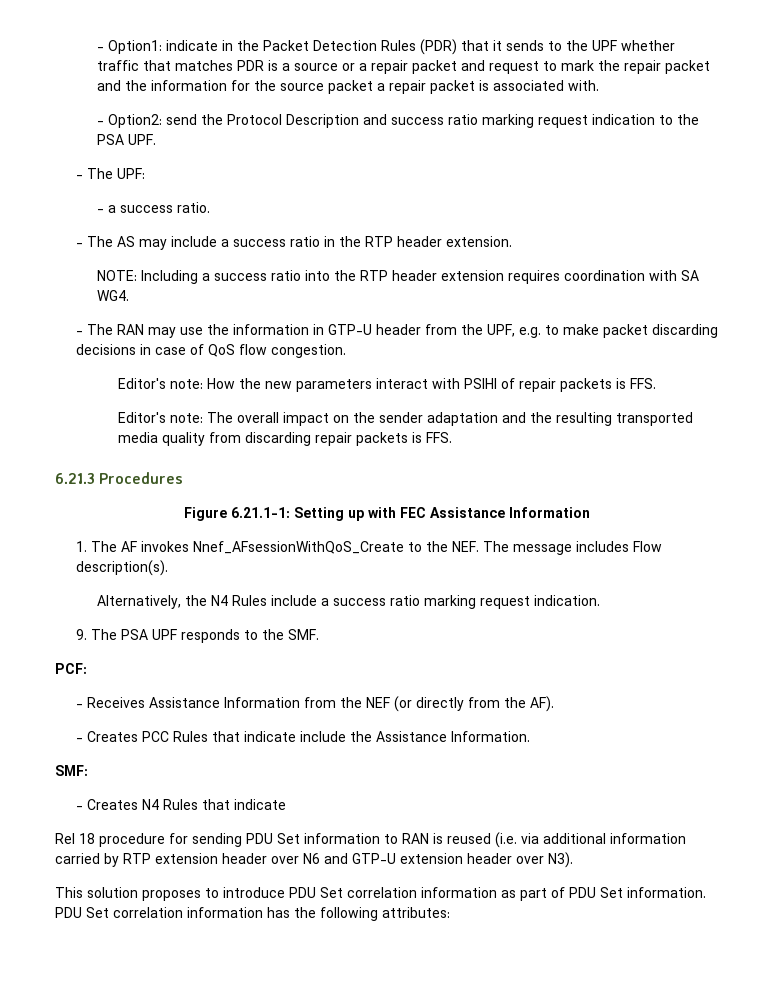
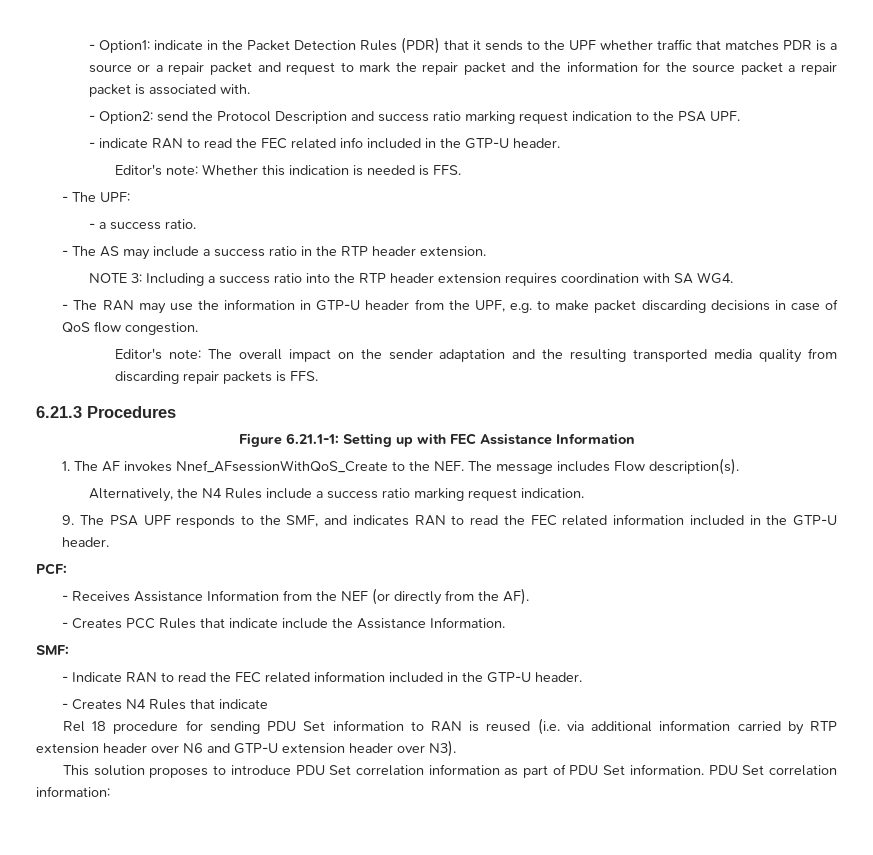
(156, 139) none -> [88,137,560,149] [115,164,462,176] // - indicate RAN to read the FEC related info included in the GTP-U header. // Editor's note: Whether this indication is needed is FFS.
[96,270,137,281] NOTE: -> [88,273,142,283] NOTE 3:
[117,378,656,392] // Editor's note: How the new parameters interact with PSIHI of repair packets is FFS. -> (199, 328) none
[287,629,319,640] SMF. -> [286,514,837,527] [62,537,110,547] SMF, and indicates RAN to read the FEC related information included in the GTP-U header.
(88, 770) none -> [62,671,583,683] // - Indicate RAN to read the FEC related information included in the GTP-U header.
[187,907,450,921] information has the following attributes: -> [36,786,110,797] information:

